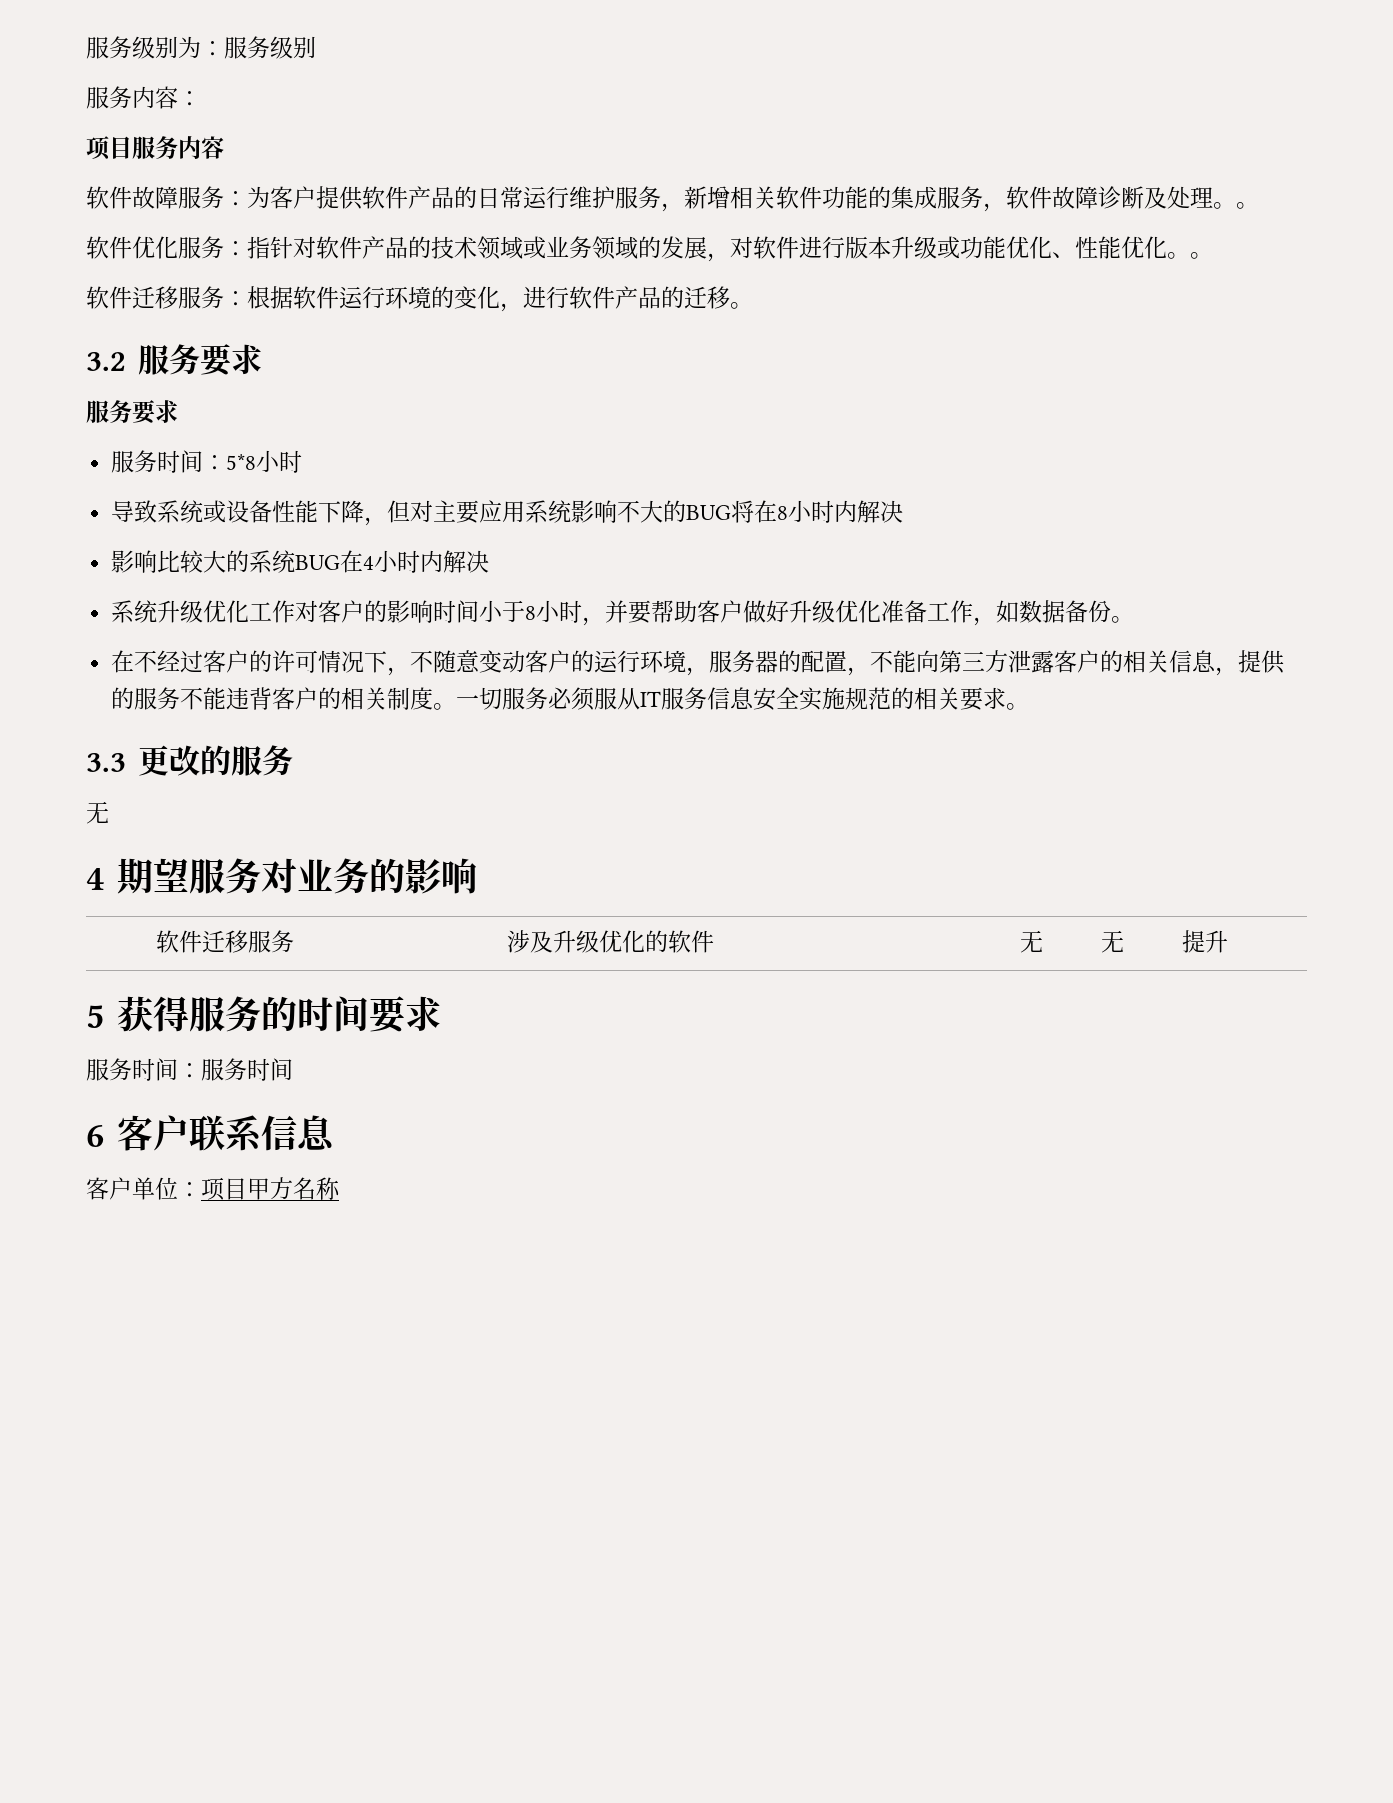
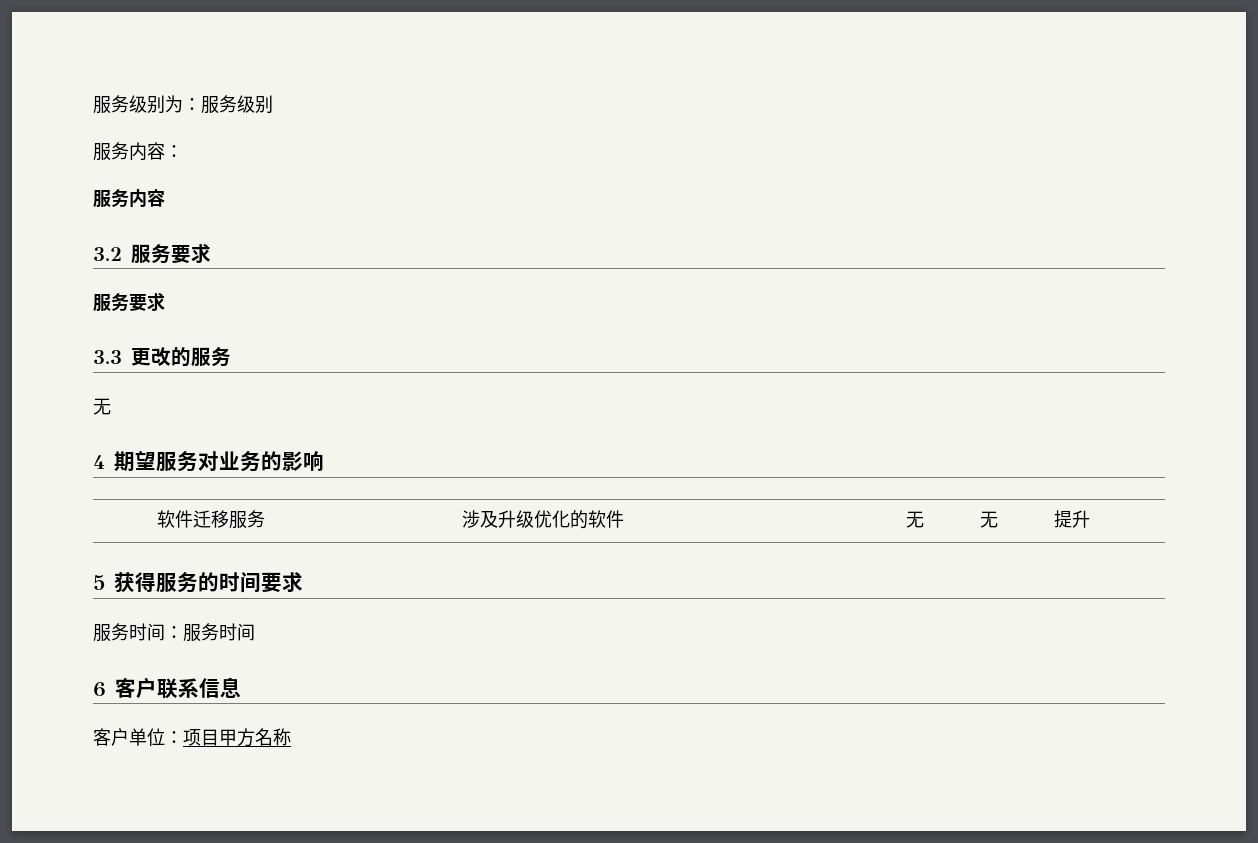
[86,136,224,160] [86,186,1259,212] [86,236,1213,262] [86,286,753,312] 项目服务内容 // 软件故障服务：为客户提供软件产品的日常运行维护服务，新增相关软件功能的集成服务，软件故障诊断及处理。。 // 软件优化服务：指针对软件产品的技术领域或业务领域的发展，对软件进行版本升级或功能优化、性能优化。。 // 软件迁移服务：根据软件运行环境的变化，进行软件产品的迁移。 -> [93,189,165,208] 服务内容
[111,450,303,473] [111,500,904,526] [111,550,490,573] [111,600,1135,626] [111,650,1286,676] [111,687,1030,711] // 服务时间：5*8小时 // 导致系统或设备性能下降，但对主要应用系统影响不大的BUG将在8小时内解决 // 影响比较大的系统BUG在4小时内解决 // 系统升级优化工作对客户的影响时间小于8小时，并要帮助客户做好升级优化准备工作，如数据备份。 // 在不经过客户的许可情况下，不随意变动客户的运行环境，服务器的配置，不能向第三方泄露客户的相关信息，提供的服务不能违背客户的相关制度。一切服务必须服从IT服务信息安全实施规范的相关要求。 -> (165, 302) none

